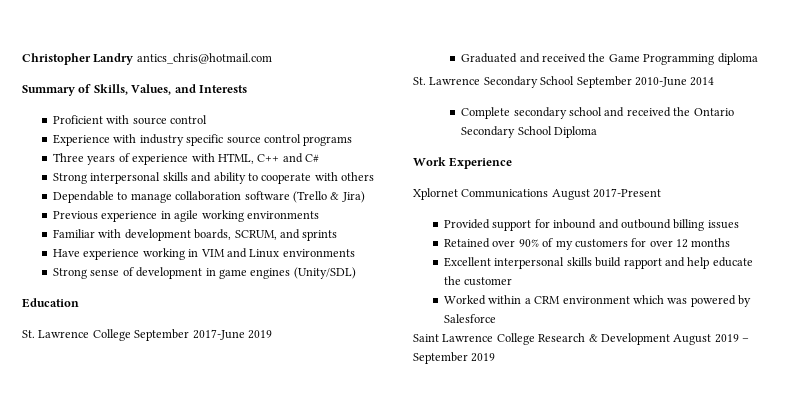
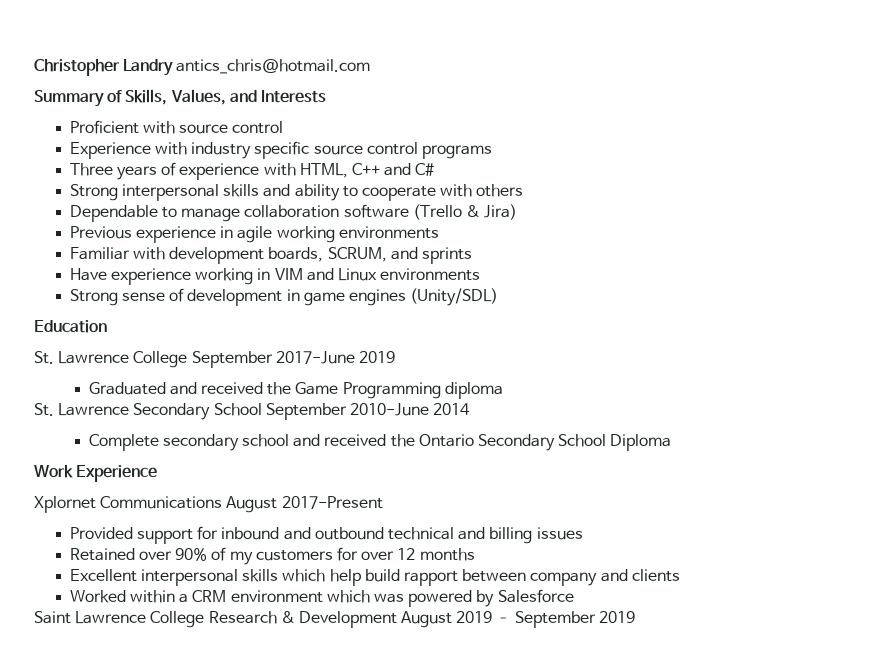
(671, 224) none -> [387,527,486,540] technical and
[595,257,753,269] [444,276,513,286] build rapport and help educate the customer -> [282,569,680,586] which help build rapport between company and clients

